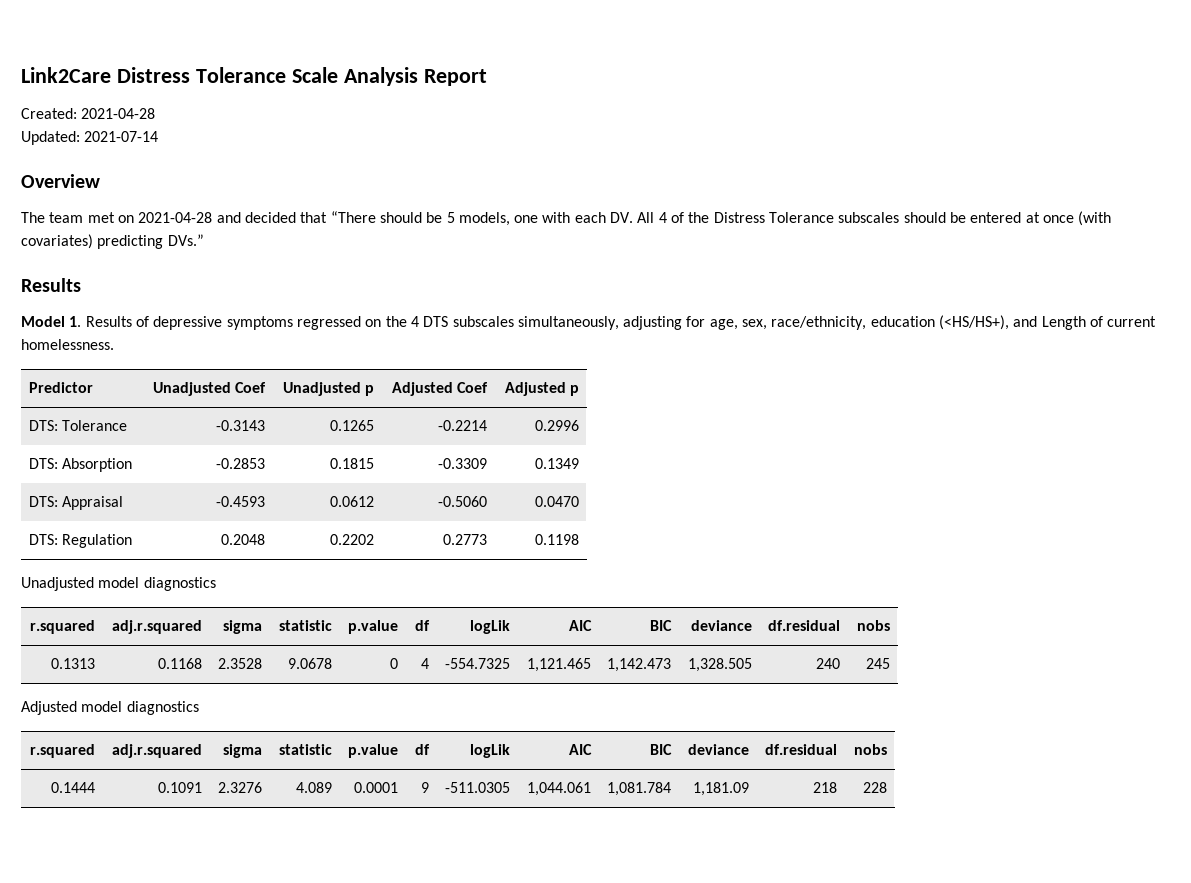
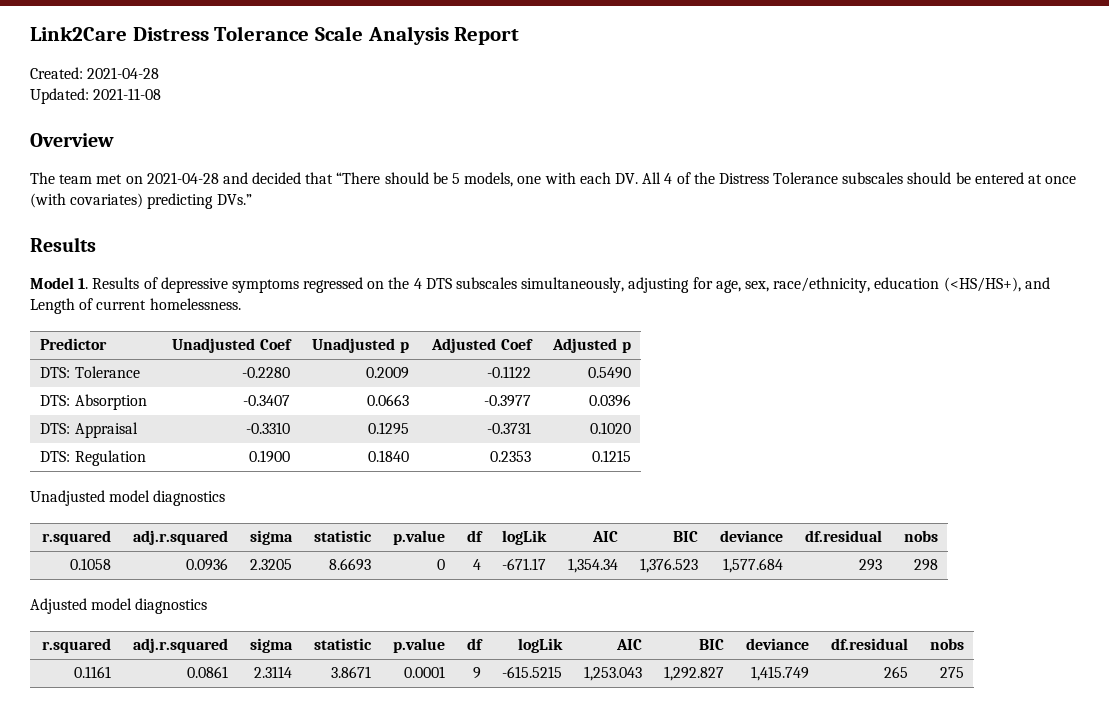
[84,131,159,142] 2021-07-14 -> [93,88,162,100] 2021-11-08
[216,420,266,431] [330,420,375,431] [438,420,488,431] [535,420,580,431] [28,458,133,472] [216,458,266,469] [330,458,375,469] [438,458,488,469] [535,458,580,469] [28,496,124,510] [216,496,266,507] [330,496,375,507] [438,496,488,507] [535,496,580,507] [28,534,133,548] [221,534,266,545] [330,534,375,545] [443,534,488,545] [535,534,580,545] -0.3143 | 0.1265 | -0.2214 | 0.2996 // DTS: Absorption | -0.2853 | 0.1815 | -0.3309 | 0.1349 // DTS: Appraisal | -0.4593 | 0.0612 | -0.5060 | 0.0470 // DTS: Regulation | 0.2048 | 0.2202 | 0.2773 | 0.1198 -> [241,367,290,378] [365,367,409,379] [486,366,531,378] [587,367,631,379] [40,394,147,410] [242,395,290,406] [366,394,409,406] [483,395,531,407] [588,394,631,407] [40,422,138,438] [245,422,290,434] [367,422,409,435] [486,422,531,434] [589,422,631,434] [40,450,146,466] [248,450,290,463] [367,450,409,462] [489,451,531,462] [591,450,631,462] -0.2280 | 0.2009 | -0.1122 | 0.5490 // DTS: Absorption | -0.3407 | 0.0663 | -0.3977 | 0.0396 // DTS: Appraisal | -0.3310 | 0.1295 | -0.3731 | 0.1020 // DTS: Regulation | 0.1900 | 0.1840 | 0.2353 | 0.1215
[51,658,96,669] [158,658,203,669] [218,658,263,669] [288,658,333,669] [390,658,399,669] [421,658,430,669] [445,658,511,669] [527,658,592,672] [607,658,672,672] [688,658,753,672] [816,658,841,669] [866,658,891,669] 0.1313 | 0.1168 | 2.3528 | 9.0678 | 0 | 4 | -554.7325 | 1,121.465 | 1,142.473 | 1,328.505 | 240 | 245 -> [69,558,111,570] [185,558,228,571] [249,559,292,570] [328,558,371,571] [436,559,445,570] [472,559,481,570] [501,558,546,570] [567,558,618,573] [639,558,698,573] [722,558,783,573] [858,559,882,571] [913,559,938,571] 0.1058 | 0.0936 | 2.3205 | 8.6693 | 0 | 4 | -671.17 | 1,354.34 | 1,376.523 | 1,577.684 | 293 | 298
[51,782,96,793] [158,782,203,793] [218,782,263,793] [296,782,333,793] [354,782,399,793] [421,782,430,793] [445,782,511,793] [527,782,592,796] [607,782,672,796] [693,782,750,796] [813,782,838,793] [863,782,888,793] 0.1444 | 0.1091 | 2.3276 | 4.089 | 0.0001 | 9 | -511.0305 | 1,044.061 | 1,081.784 | 1,181.09 | 218 | 228 -> [73,666,111,678] [186,666,228,678] [253,666,292,678] [330,666,371,678] [403,666,445,678] [472,667,481,679] [501,666,562,678] [583,666,642,681] [663,666,724,681] [750,666,809,681] [883,666,908,678] [939,667,964,678] 0.1161 | 0.0861 | 2.3114 | 3.8671 | 0.0001 | 9 | -615.5215 | 1,253.043 | 1,292.827 | 1,415.749 | 265 | 275

